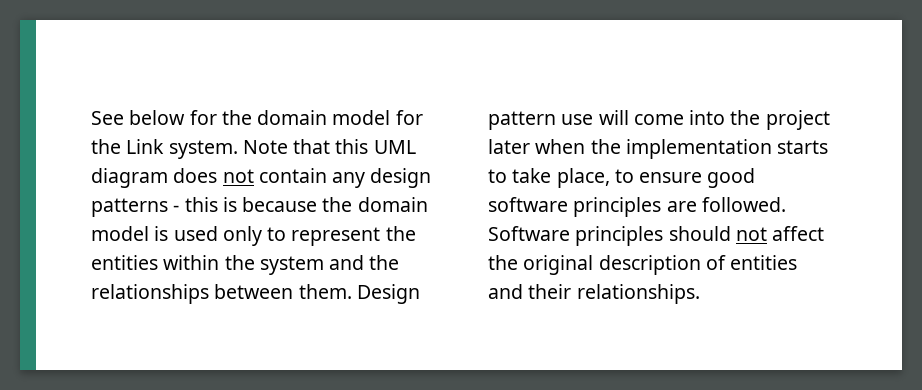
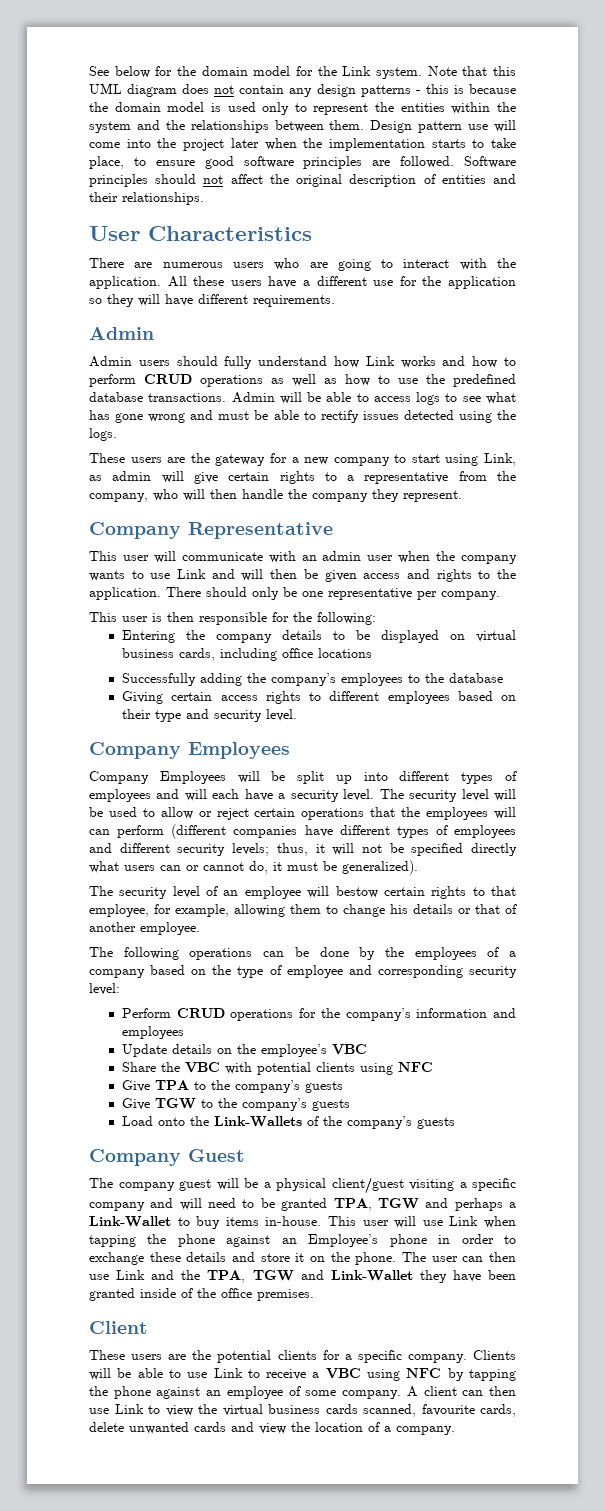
(700, 294) none -> [89,226,312,241] [89,258,517,271] [89,276,516,289] [89,294,335,307] [89,327,154,340] [89,356,516,369] [89,374,516,387] [89,392,516,405] [89,410,516,423] [89,428,117,441] [89,453,516,466] [89,471,516,484] [89,489,462,502] [89,522,333,539] [89,551,517,564] [89,569,516,582] [89,587,500,600] [89,612,376,625] [122,630,516,643] [122,648,373,661] [122,673,504,686] [122,691,516,704] [122,709,298,722] [89,742,290,759] [89,771,517,784] [89,789,516,802] [89,807,517,820] [89,824,516,839] [89,843,517,856] [89,860,418,875] [89,886,516,899] [89,904,517,917] [89,922,200,935] [89,947,516,960] [89,965,517,978] [89,983,120,995] [122,1008,516,1021] [122,1026,185,1039] [122,1044,368,1057] [122,1062,434,1075] [122,1080,344,1093] [122,1098,351,1111] [122,1116,456,1129] [89,1149,245,1166] [89,1177,516,1194] [89,1198,516,1211] [89,1216,517,1229] [89,1234,517,1247] [89,1252,516,1265] [89,1270,516,1283] [89,1288,314,1301] [89,1321,148,1334] [89,1350,516,1363] [89,1368,517,1381] [89,1386,516,1399] [89,1404,516,1417] [89,1422,455,1435] // User Characteristics // There are numerous users who are going to interact with the application. All these users have a different use for the application so they will have different requirements. // Admin // Admin users should fully understand how Link works and how to perform CRUD operations as well as how to use the predefined database transactions. Admin will be able to access logs to see what has gone wrong and must be able to rectify issues detected using the logs. // These users are the gateway for a new company to start using Link, as admin will give certain rights to a representative from the company, who will then handle the company they represent. // Company Representative // This user will communicate with an admin user when the company wants to use Link and will then be given access and rights to the application. There should only be one representative per company. // This user is then responsible for the following: // Entering the company details to be displayed on virtual business cards, including office locations // Successfully adding the company’s employees to the database // Giving certain access rights to different employees based on their type and security level. // Company Employees // Company Employees will be split up into different types of employees and will each have a security level. The security level will be used to allow or reject certain operations that the employees will can perform (different companies have different types of employees and different security levels; thus, it will not be specified directly what users can or cannot do, it must be generalized). // The security level of an employee will bestow certain rights to that employee, for example, allowing them to change his details or that of another employee. // The following operations can be done by the employees of a company based on the type of employee and corresponding security level: // Perform CRUD operations for the company’s information and employees // Update details on the employee’s VBC // Share the VBC with potential clients using NFC // Give TPA to the company’s guests // Give TGW to the company’s guests // Load onto the Link-Wallets of the company’s guests // Company Guest // The company guest will be a physical client/guest visiting a specific company and will need to be granted TPA, TGW and perhaps a Link-Wallet to buy items in-house. This user will use Link when tapping the phone against an Employee’s phone in order to exchange these details and store it on the phone. The user can then use Link and the TPA, TGW and Link-Wallet they have been granted inside of the office premises. // Client // These users are the potential clients for a specific company. Clients will be able to use Link to receive a VBC using NFC by tapping the phone against an employee of some company. A client can then use Link to view the virtual business cards scanned, favourite cards, delete unwanted cards and view the location of a company.

